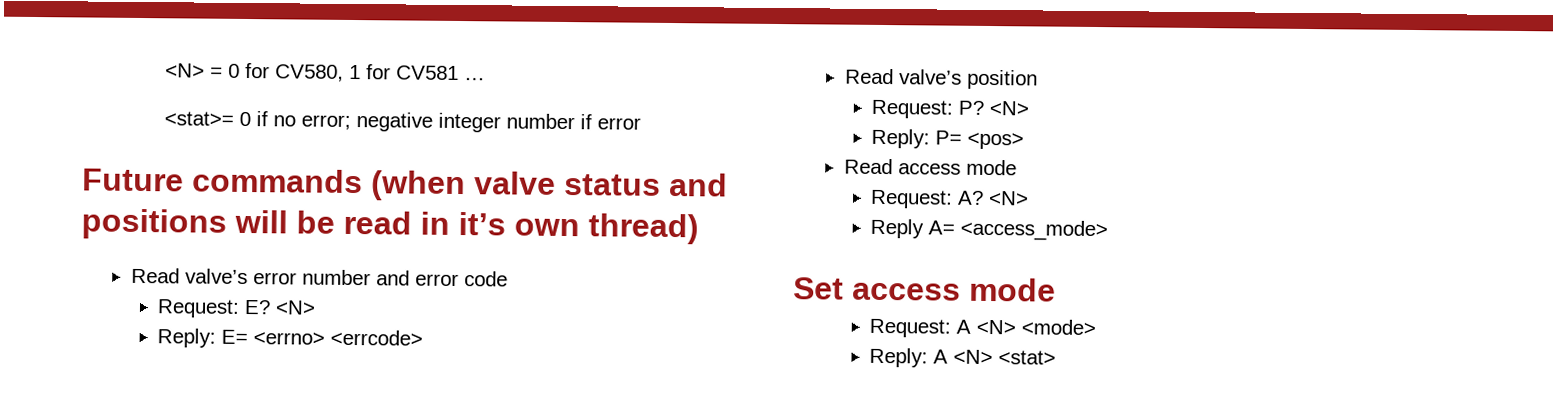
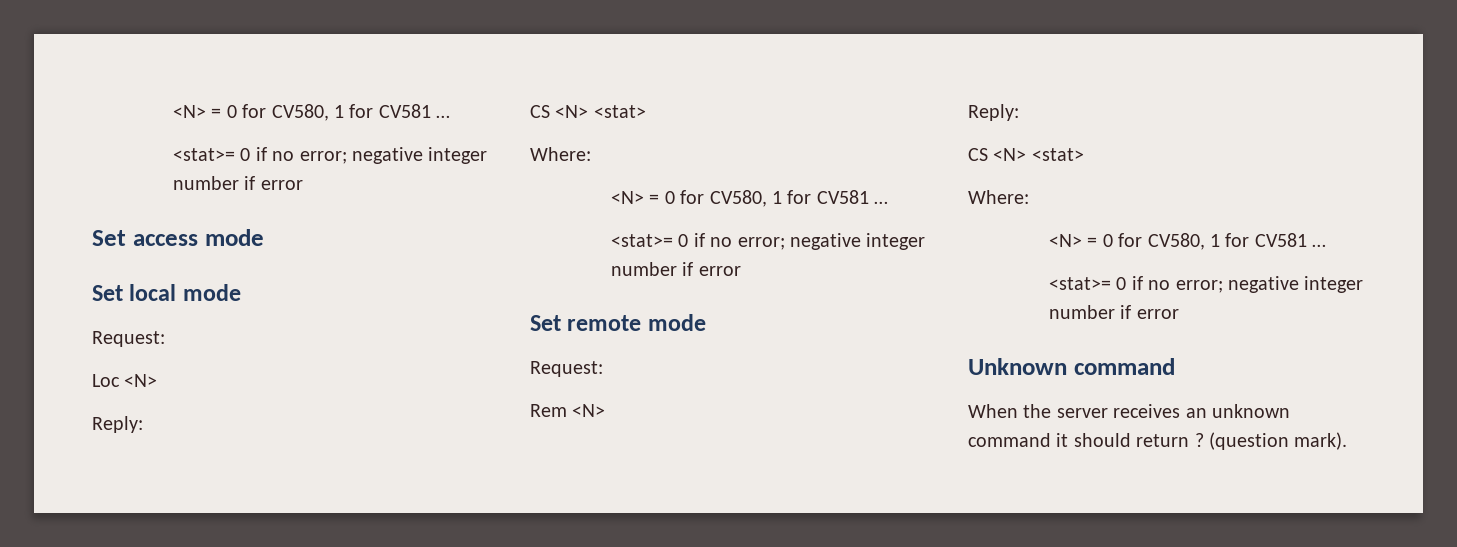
[82,168,728,202] [81,208,699,245] [130,267,508,287] [157,299,317,318] [157,328,424,348] [844,68,1038,90] [871,99,1030,119] [871,128,1025,150] [843,158,1017,176] [870,189,1030,209] [870,218,1109,242] // Future commands (when valve status and positions will be read in it’s own thread) // Read valve’s error number and error code // Request: E? <N> // Reply: E= <errno> <errcode> // Read valve’s position // Request: P? <N> // Reply: P= <pos> // Read access mode // Request: A? <N> // Reply A= <access_mode> -> (303, 185) none
[869,318,1097,338] [869,347,1057,368] // Request: A <N> <mode> // Reply: A <N> <stat> -> [92,284,241,301] [92,331,165,347] [92,374,158,387] [92,416,143,433] [530,105,646,118] [530,147,591,161] [611,190,889,207] [611,233,926,250] [611,262,741,276] [530,314,706,331] [530,361,603,377] [530,404,606,417] [968,104,1019,121] [968,148,1084,161] [968,190,1029,204] [1049,233,1327,250] [1049,276,1364,293] [1049,305,1179,319] [968,358,1175,375] [968,404,1290,418] [968,432,1348,450] // Set local mode // Request: // Loc <N> // Reply: // CS <N> <stat> // Where: // <N> = 0 for CV580, 1 for CV581 … // <stat>= 0 if no error; negative integer number if error // Set remote mode // Request: // Rem <N> // Reply: // CS <N> <stat> // Where: // <N> = 0 for CV580, 1 for CV581 … // <stat>= 0 if no error; negative integer number if error // Unknown command // When the server receives an unknown command it should return ? (question mark).

